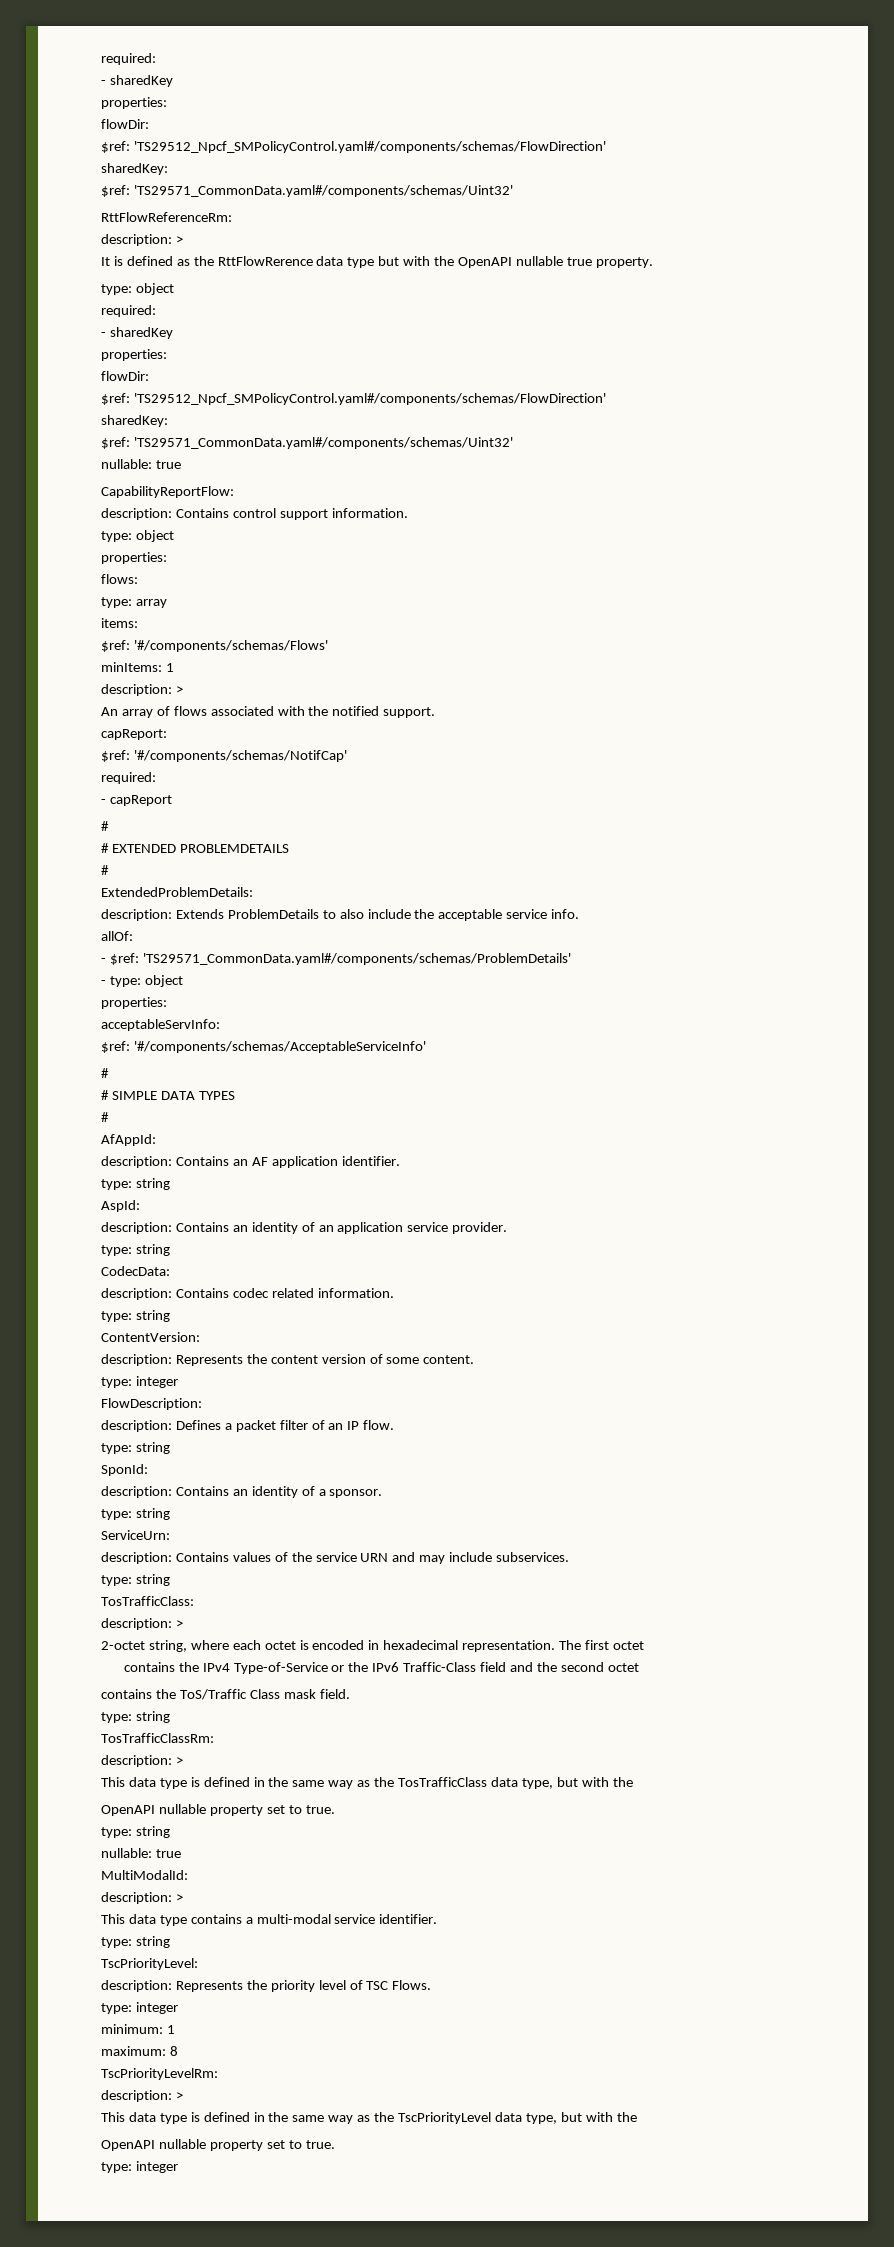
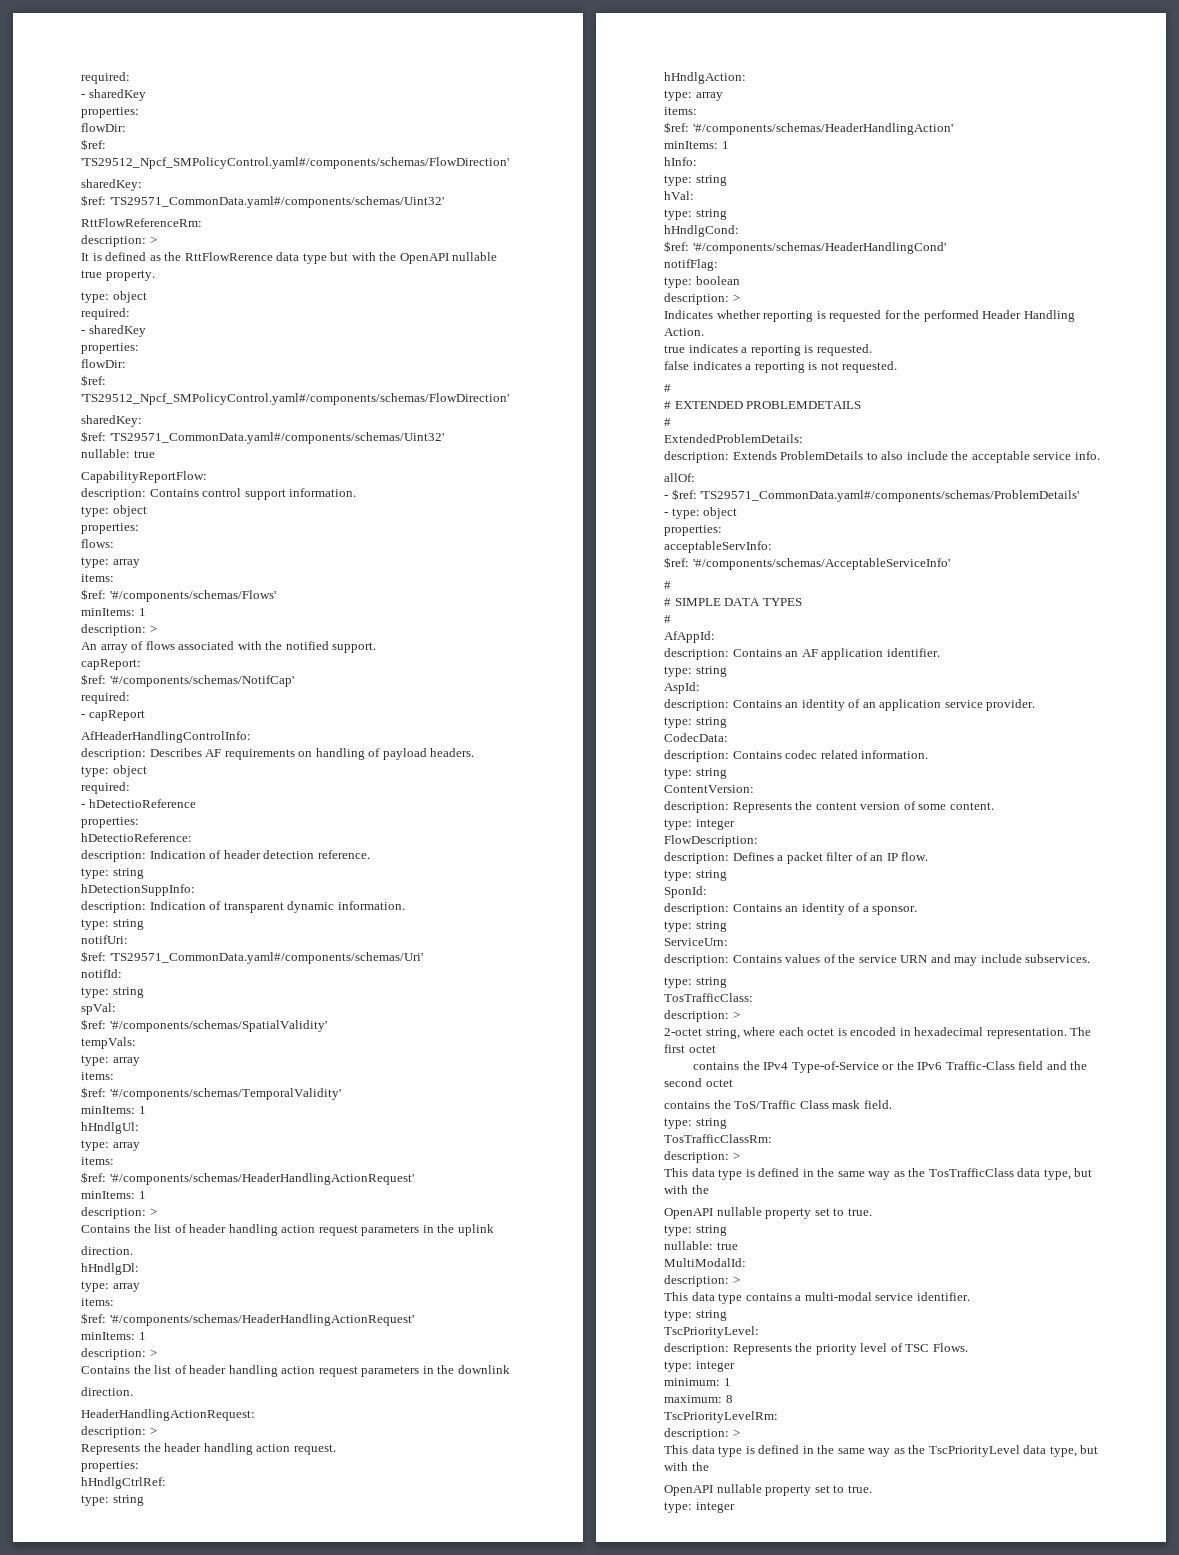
(172, 800) none -> [81,731,251,743] [81,748,475,760] [81,765,147,777] [81,782,130,794] [81,799,196,808] [81,817,139,828] [81,833,192,842] [81,850,370,862] [81,868,144,879] [81,884,195,896] [81,901,405,913] [81,919,144,930] [81,935,128,944] [81,951,423,964] [81,969,122,978] [81,987,144,998] [81,1003,116,1015] [81,1019,327,1032] [81,1037,136,1049] [81,1055,140,1066] [81,1072,114,1080] [81,1087,341,1100] [81,1106,146,1114] [81,1122,139,1134] [81,1140,140,1151] [81,1157,114,1165] [81,1172,414,1185] [81,1191,146,1199] [81,1207,157,1219] [81,1224,494,1236] [81,1246,133,1255] [81,1263,139,1275] [81,1281,140,1292] [81,1298,114,1306] [81,1313,414,1326] [81,1332,146,1340] [81,1348,157,1360] [81,1365,510,1377] [81,1387,133,1396] [81,1409,255,1421] [81,1426,157,1438] [81,1443,336,1455] [81,1461,139,1472] [81,1477,166,1489] [81,1495,144,1506] [664,72,746,84] [664,90,723,101] [664,107,697,115] [664,122,953,135] [664,141,729,149] [664,157,697,166] [664,175,727,186] [664,191,694,200] [664,209,727,220] [664,225,739,237] [664,241,946,254] [664,259,718,271] [664,276,740,288] [664,293,740,305] [664,310,1075,322] [664,328,704,336] [664,344,872,356] [664,361,898,373] // AfHeaderHandlingControlInfo: // description: Describes AF requirements on handling of payload headers. // type: object // required: // - hDetectioReference // properties: // hDetectioReference: // description: Indication of header detection reference. // type: string // hDetectionSuppInfo: // description: Indication of transparent dynamic information. // type: string // notifUri: // $ref: 'TS29571_CommonData.yaml#/components/schemas/Uri' // notifId: // type: string // spVal: // $ref: '#/components/schemas/SpatialValidity' // tempVals: // type: array // items: // $ref: '#/components/schemas/TemporalValidity' // minItems: 1 // hHndlgUl: // type: array // items: // $ref: '#/components/schemas/HeaderHandlingActionRequest' // minItems: 1 // description: > // Contains the list of header handling action request parameters in the uplink // direction. // hHndlgDl: // type: array // items: // $ref: '#/components/schemas/HeaderHandlingActionRequest' // minItems: 1 // description: > // Contains the list of header handling action request parameters in the downlink // direction. // HeaderHandlingActionRequest: // description: > // Represents the header handling action request. // properties: // hHndlgCtrlRef: // type: string // hHndlgAction: // type: array // items: // $ref: '#/components/schemas/HeaderHandlingAction' // minItems: 1 // hInfo: // type: string // hVal: // type: string // hHndlgCond: // $ref: '#/components/schemas/HeaderHandlingCond' // notifFlag: // type: boolean // description: > // Indicates whether reporting is requested for the performed Header Handling Action. // true indicates a reporting is requested. // false indicates a reporting is not requested.

